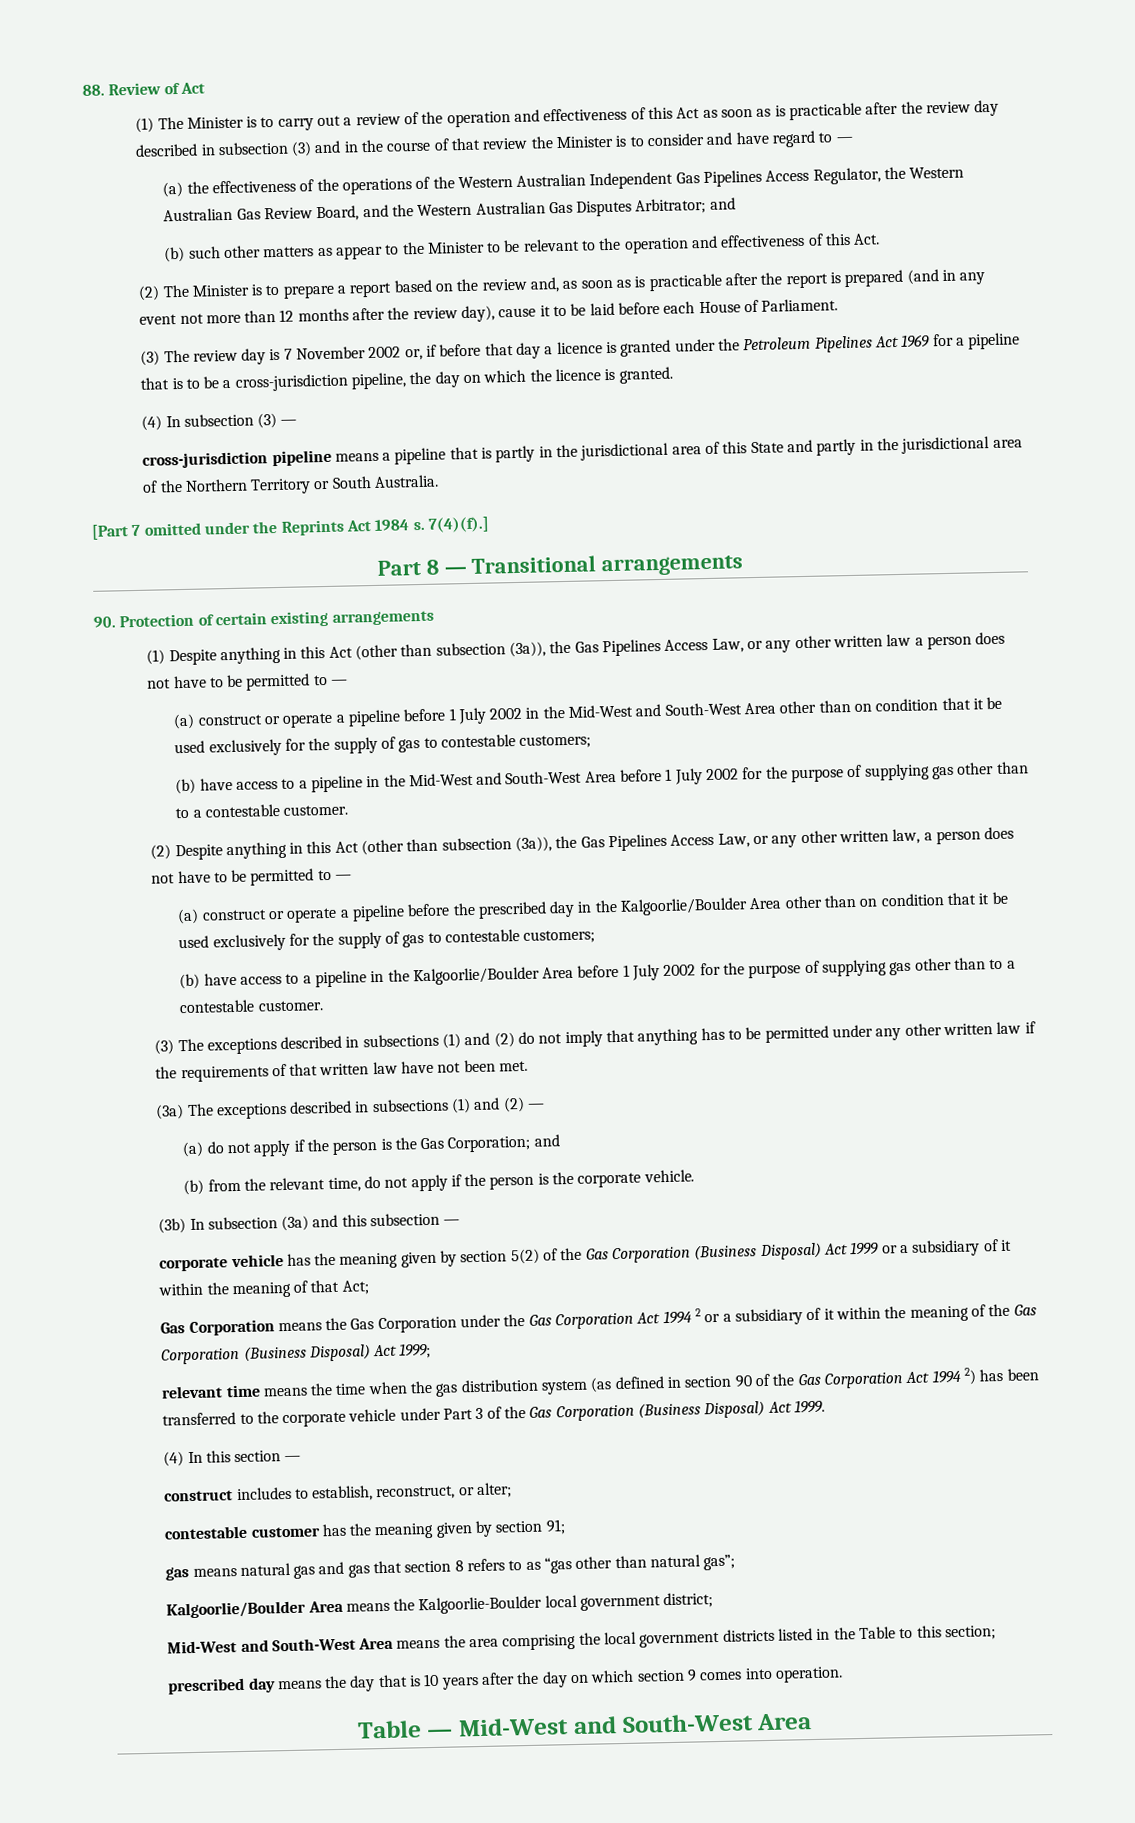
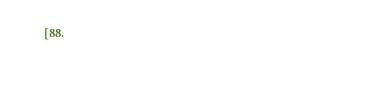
[82,82,205,96] [135,99,1000,133] [135,130,853,157] [162,166,965,198] [163,197,736,222] [164,232,881,263] [138,269,986,301] [139,298,839,325] [140,332,1021,366] [140,366,673,392] [141,412,298,431] [142,436,1023,469] [142,474,440,495] [91,516,490,540] [376,555,744,577] [93,610,434,628] [146,631,1006,666] [147,673,349,691] [173,696,1003,730] [174,734,592,757] [175,761,1029,795] [175,804,349,819] [150,826,1015,861] [151,868,353,886] [177,891,1008,925] [178,929,596,952] [179,957,1016,990] [179,999,324,1014] [154,1021,1036,1055] [155,1059,529,1083] [155,1096,546,1120] [182,1134,560,1158] [183,1169,695,1196] [158,1212,461,1234] [159,1239,1012,1272] [158,1279,369,1299] [160,1303,1037,1337] [161,1342,432,1365] [161,1367,1039,1399] [162,1399,825,1428] [163,1450,302,1467] [164,1482,513,1502] [164,1519,566,1540] [165,1554,736,1581] [166,1592,714,1619] [167,1625,996,1654] [167,1666,843,1695] [356,1713,813,1739] 88. Review of Act // (1) The Minister is to carry out a review of the operation and effectiveness of this Act as soon as is practicable after the review day described in subsection (3) and in the course of that review the Minister is to consider and have regard to — // (a) the effectiveness of the operations of the Western Australian Independent Gas Pipelines Access Regulator, the Western Australian Gas Review Board, and the Western Australian Gas Disputes Arbitrator; and // (b) such other matters as appear to the Minister to be relevant to the operation and effectiveness of this Act. // (2) The Minister is to prepare a report based on the review and, as soon as is practicable after the report is prepared (and in any event not more than 12 months after the review day), cause it to be laid before each House of Parliament. // (3) The review day is 7 November 2002 or, if before that day a licence is granted under the Petroleum Pipelines Act 1969 for a pipeline that is to be a cross-jurisdiction pipeline, the day on which the licence is granted. // (4) In subsection (3) — // cross-jurisdiction pipeline means a pipeline that is partly in the jurisdictional area of this State and partly in the jurisdictional area of the Northern Territory or South Australia. // [Part 7 omitted under the Reprints Act 1984 s. 7(4)(f).] // Part 8 — Transitional arrangements // 90. Protection of certain existing arrangements // (1) Despite anything in this Act (other than subsection (3a)), the Gas Pipelines Access Law, or any other written law a person does not have to be permitted to — // (a) construct or operate a pipeline before 1 July 2002 in the Mid-West and South-West Area other than on condition that it be used exclusively for the supply of gas to contestable customers; // (b) have access to a pipeline in the Mid-West and South-West Area before 1 July 2002 for the purpose of supplying gas other than to a contestable customer. // (2) Despite anything in this Act (other than subsection (3a)), the Gas Pipelines Access Law, or any other written law, a person does not have to be permitted to — // (a) construct or operate a pipeline before the prescribed day in the Kalgoorlie/Boulder Area other than on condition that it be used exclusively for the supply of gas to contestable customers; // (b) have access to a pipeline in the Kalgoorlie/Boulder Area before 1 July 2002 for the purpose of supplying gas other than to a contestable customer. // (3) The exceptions described in subsections (1) and (2) do not imply that anything has to be permitted under any other written law if the requirements of that written law have not been met. // (3a) The exceptions described in subsections (1) and (2) — // (a) do not apply if the person is the Gas Corporation; and // (b) from the relevant time, do not apply if the person is the corporate vehicle. // (3b) In subsection (3a) and this subsection — // corporate vehicle has the meaning given by section 5(2) of the Gas Corporation (Business Disposal) Act 1999 or a subsidiary of it within the meaning of that Act; // Gas Corporation means the Gas Corporation under the Gas Corporation Act 1994 2 or a subsidiary of it within the meaning of the Gas Corporation (Business Disposal) Act 1999; // relevant time means the time when the gas distribution system (as defined in section 90 of the Gas Corporation Act 1994 2) has been transferred to the corporate vehicle under Part 3 of the Gas Corporation (Business Disposal) Act 1999. // (4) In this section — // construct includes to establish, reconstruct, or alter; // contestable customer has the meaning given by section 91; // gas means natural gas and gas that section 8 refers to as “gas other than natural gas”; // Kalgoorlie/Boulder Area means the Kalgoorlie-Boulder local government district; // Mid-West and South-West Area means the area comprising the local government districts listed in the Table to this section; // prescribed day means the day that is 10 years after the day on which section 9 comes into operation. // Table — Mid-West and South-West Area -> [44,28,64,40] [88.

